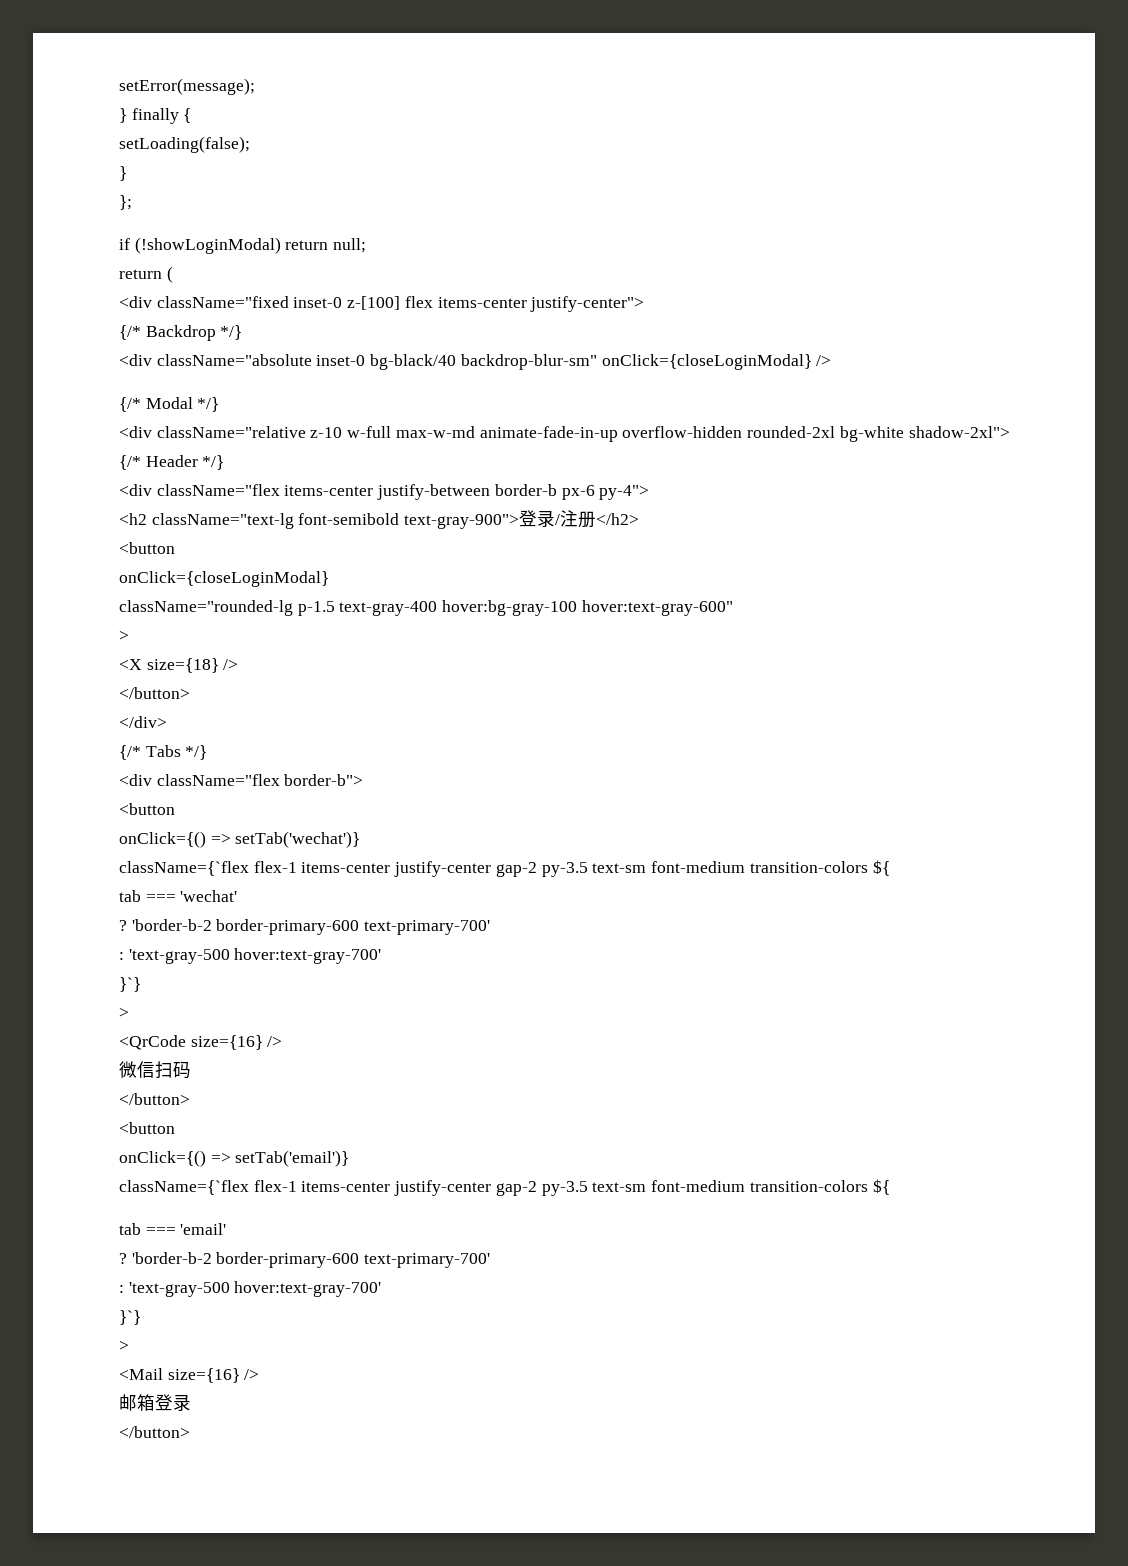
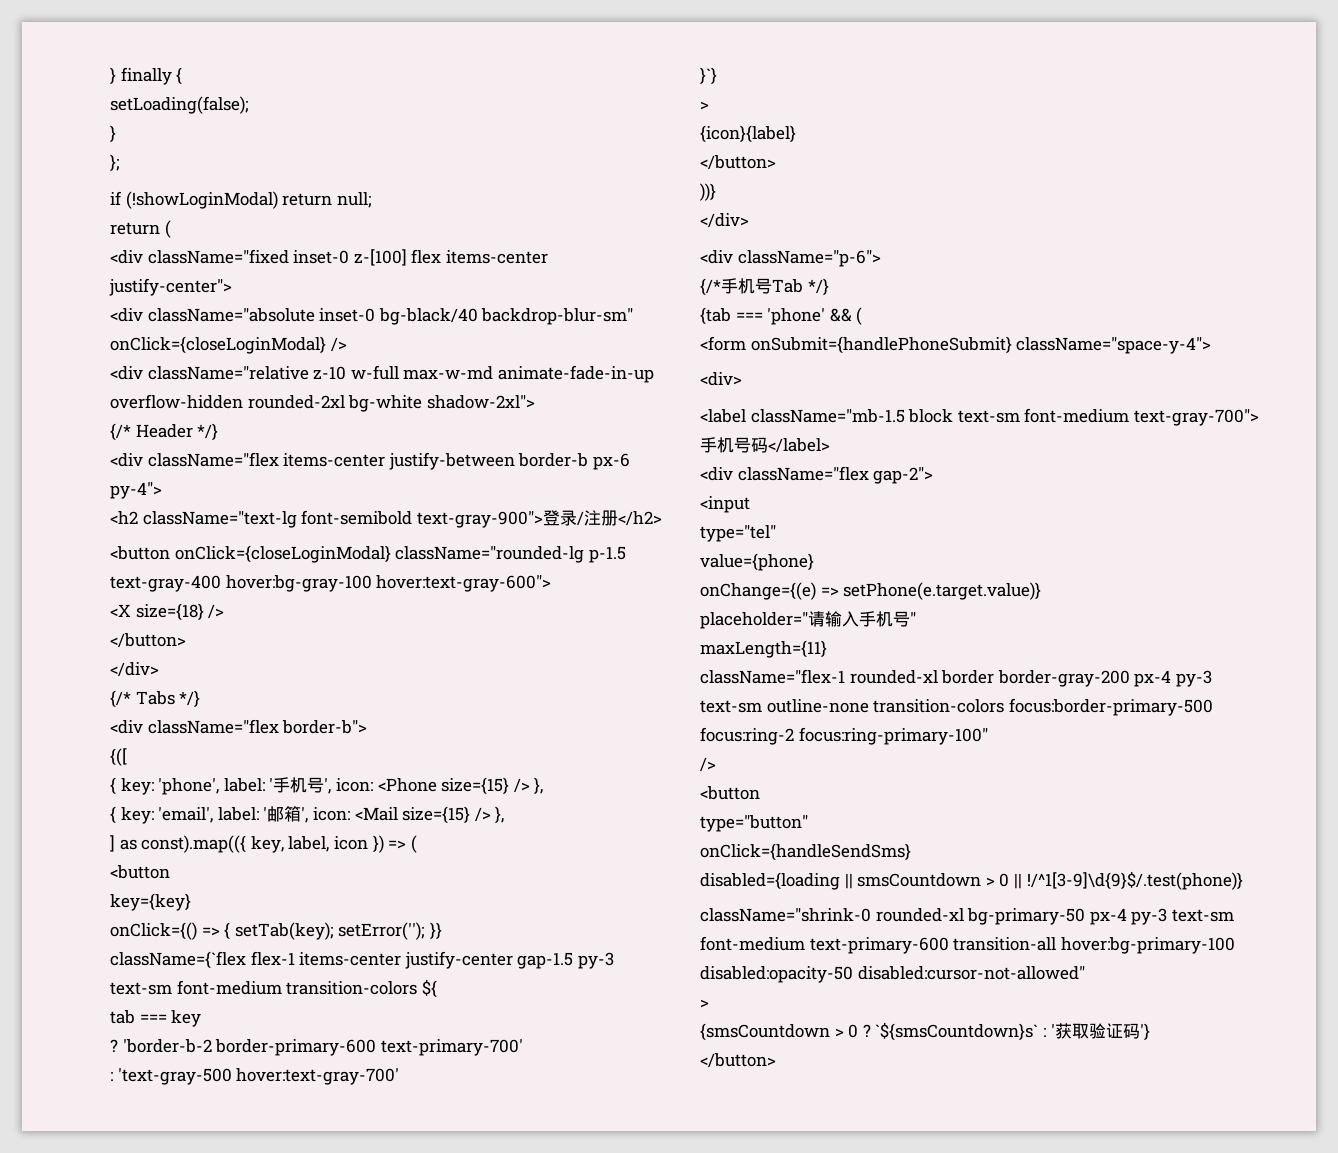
[119,78,255,95] setError(message); // -> (110, 76) none
[119,325,243,341] // {/* Backdrop */} -> (232, 287) none
[119,397,220,412] // {/* Modal */} -> (347, 344) none
[119,571,329,587] // onClick={closeLoginModal} // -> [174,545,391,563] onClick={closeLoginModal}
[581,600,733,616] [119,630,129,641] hover:text-gray-600" // > -> [376,575,552,592] hover:text-gray-600">
[119,803,175,815] [119,831,361,848] [119,860,890,877] [119,890,238,902] [119,919,491,935] [119,948,382,964] [119,977,141,992] [119,1007,129,1018] [119,1035,283,1050] [119,1061,191,1079] [119,1093,190,1105] [119,1122,175,1134] [119,1150,350,1167] [119,1179,890,1196] [119,1223,227,1235] [119,1252,491,1268] [119,1281,382,1297] [119,1310,141,1325] [119,1340,129,1351] [119,1368,260,1383] [119,1394,191,1411] // <button // onClick={() => setTab('wechat')} // className={`flex flex-1 items-center justify-center gap-2 py-3.5 text-sm font-medium transition-colors ${ // tab === 'wechat' // ? 'border-b-2 border-primary-600 text-primary-700' // : 'text-gray-500 hover:text-gray-700' // }`} // > // <QrCode size={16} /> // 微信扫码 // </button> // <button // onClick={() => setTab('email')} // className={`flex flex-1 items-center justify-center gap-2 py-3.5 text-sm font-medium transition-colors ${ // tab === 'email' // ? 'border-b-2 border-primary-600 text-primary-700' // : 'text-gray-500 hover:text-gray-700' // }`} // > // <Mail size={16} /> // 邮箱登录 -> [110,748,127,766] [110,777,544,795] [110,806,505,824] [110,835,417,853] [110,865,170,879] [110,893,191,911] [110,922,442,940] [110,951,614,969] [110,979,437,998] [110,1010,202,1027] [110,1039,523,1056] [110,1068,400,1085] [700,67,717,85] [700,101,709,110] [700,125,796,143] [700,155,776,170] [700,183,716,201] [700,213,749,228] [700,250,881,267] [700,278,829,296] [700,307,863,325] [700,336,1212,354] [700,372,742,386] [700,408,1259,426] [700,437,830,453] [700,466,934,484] [700,496,750,513] [700,525,776,542] [700,553,814,571] [700,582,1042,600] [700,611,916,629] [700,640,827,658] [700,669,1212,687] [700,698,1213,716] [700,727,988,745] [700,757,716,772] [700,786,760,800] [700,815,808,832] [700,843,911,861] [700,871,1243,890] [700,908,1234,925] [700,936,1235,954] [700,966,1085,983] [700,999,709,1008] [700,1022,1150,1041] // {([ // { key: 'phone', label: '手机号', icon: <Phone size={15} /> }, // { key: 'email', label: '邮箱', icon: <Mail size={15} /> }, // ] as const).map(({ key, label, icon }) => ( // <button // key={key} // onClick={() => { setTab(key); setError(''); }} // className={`flex flex-1 items-center justify-center gap-1.5 py-3 text-sm font-medium transition-colors ${ // tab === key // ? 'border-b-2 border-primary-600 text-primary-700' // : 'text-gray-500 hover:text-gray-700' // }`} // > // {icon}{label} // </button> // ))} // </div> // <div className="p-6"> // {/*手机号Tab */} // {tab === 'phone' && ( // <form onSubmit={handlePhoneSubmit} className="space-y-4"> // <div> // <label className="mb-1.5 block text-sm font-medium text-gray-700">手机号码</label> // <div className="flex gap-2"> // <input // type="tel" // value={phone} // onChange={(e) => setPhone(e.target.value)} // placeholder="请输入手机号" // maxLength={11} // className="flex-1 rounded-xl border border-gray-200 px-4 py-3 text-sm outline-none transition-colors focus:border-primary-500 focus:ring-2 focus:ring-primary-100" // /> // <button // type="button" // onClick={handleSendSms} // disabled={loading || smsCountdown > 0 || !/^1[3-9]\d{9}$/.test(phone)} // className="shrink-0 rounded-xl bg-primary-50 px-4 py-3 text-sm font-medium text-primary-600 transition-all hover:bg-primary-100 disabled:opacity-50 disabled:cursor-not-allowed" // > // {smsCountdown > 0 ? `${smsCountdown}s` : '获取验证码'}

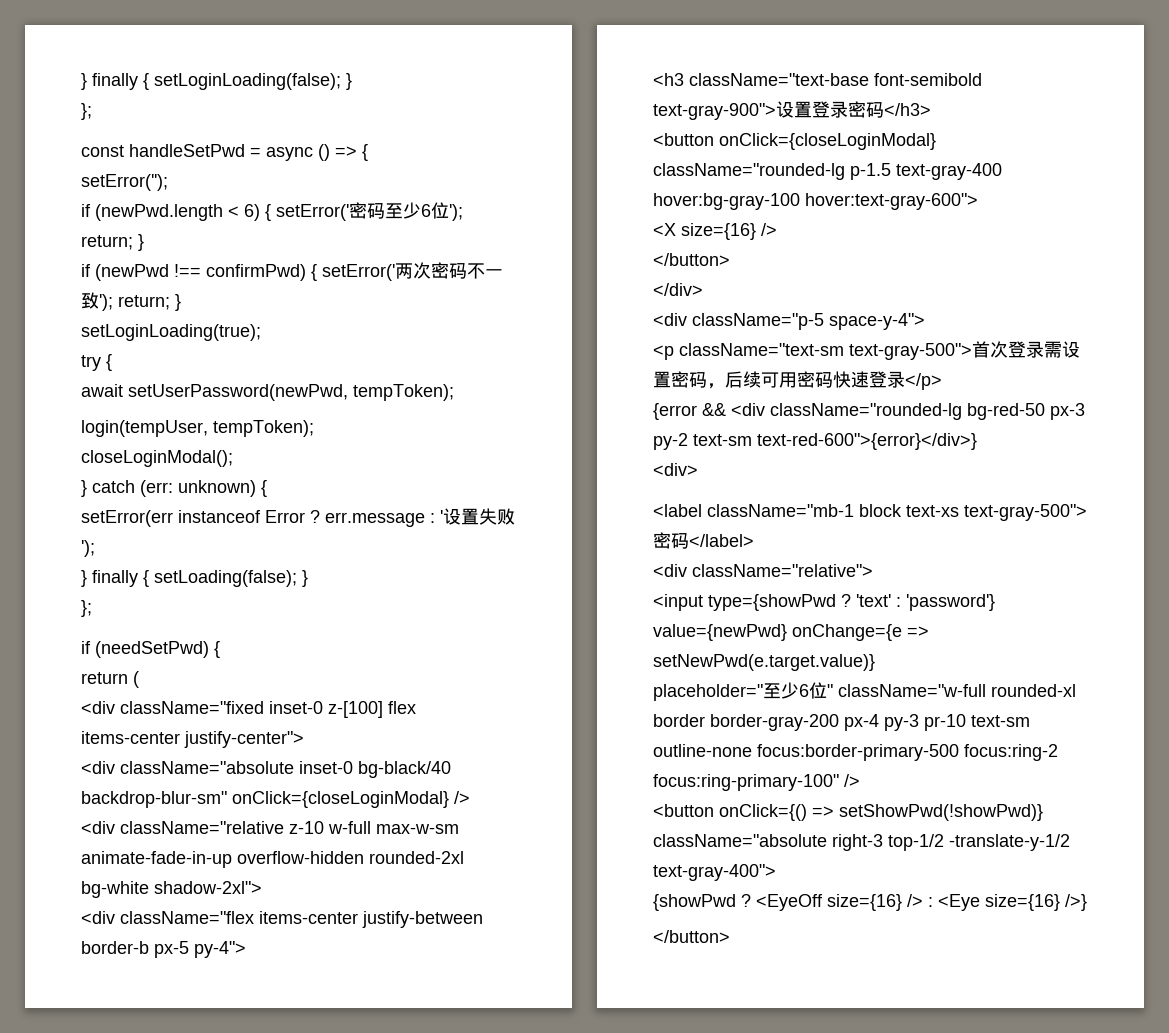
[110,67,183,85] } finally { // -> [81,73,352,90] [81,103,92,120] [81,144,368,161] [81,174,168,191] [81,202,463,221] [81,234,144,251] [81,262,503,281] [81,292,181,311] [81,324,261,341] [81,354,112,371] [81,384,454,401] [81,420,314,437] [81,450,233,467] [81,480,267,497] [81,508,515,527] [81,540,95,557] [81,570,149,587] } finally { setLoginLoading(false); } // }; // const handleSetPwd = async () => { // setError(''); // if (newPwd.length < 6) { setError('密码至少6位'); return; } // if (newPwd !== confirmPwd) { setError('两次密码不一致'); return; } // setLoginLoading(true); // try { // await setUserPassword(newPwd, tempToken); // login(tempUser, tempToken); // closeLoginModal(); // } catch (err: unknown) { // setError(err instanceof Error ? err.message : '设置失败'); // } finally {
(249, 105) // -> (297, 578) none
[125,191,372,209] (!showLoginModal) return null; -> [95,641,220,658] (needSetPwd) {
[403,366,494,380] max-w-md -> [376,824,459,834] max-w-sm
[110,423,219,441] // {/* Header */} -> (262, 887) none
[592,453,630,470] px-6 -> [154,941,189,958] px-5
[110,510,662,528] <h2 className="text-lg font-semibold text-gray-900">登录/注册</h2> -> [653,73,982,86] [653,101,931,120] <h3 className="text-base font-semibold text-gray-900">设置登录密码</h3>
[135,603,204,621] size={18} -> [681,223,756,240] size={16}
[110,690,201,708] [110,719,368,734] [110,748,127,766] [110,777,544,795] [110,806,505,824] [110,835,417,853] [110,865,170,879] [110,893,191,911] [110,922,442,940] [110,951,614,969] [110,979,437,998] [110,1010,202,1027] [110,1039,523,1056] [110,1068,400,1085] [700,67,717,85] [700,101,709,110] [700,125,796,143] [700,155,776,170] [700,183,716,201] [700,213,749,228] [700,250,881,267] [700,278,829,296] [700,307,863,325] [700,336,1212,354] [700,372,742,386] [700,408,1259,426] [700,437,751,453] {/* Tabs */} // <div className="flex border-b"> // {([ // { key: 'phone', label: '手机号', icon: <Phone size={15} /> }, // { key: 'email', label: '邮箱', icon: <Mail size={15} /> }, // ] as const).map(({ key, label, icon }) => ( // <button // key={key} // onClick={() => { setTab(key); setError(''); }} // className={`flex flex-1 items-center justify-center gap-1.5 py-3 text-sm font-medium transition-colors ${ // tab === key // ? 'border-b-2 border-primary-600 text-primary-700' // : 'text-gray-500 hover:text-gray-700' // }`} // > // {icon}{label} // </button> // ))} // </div> // <div className="p-6"> // {/*手机号Tab */} // {tab === 'phone' && ( // <form onSubmit={handlePhoneSubmit} className="space-y-4"> // <div> // <label className="mb-1.5 block text-sm font-medium text-gray-700">手机号 -> [653,313,925,330] [653,341,1080,360] [653,371,942,390] [653,403,1085,420] [653,433,977,450] [653,463,698,476] [653,504,1087,521] [653,532,671,549] <div className="p-5 space-y-4"> // <p className="text-sm text-gray-500">首次登录需设置密码，后续可用密码快速登录</p> // {error && <div className="rounded-lg bg-red-50 px-3 py-2 text-sm text-red-600">{error}</div>} // <div> // <label className="mb-1 block text-xs text-gray-500">密
[737,466,934,484] className="flex gap-2"> -> [692,564,873,577] className="relative">
[700,525,776,542] [700,553,814,571] [700,582,1042,600] [700,611,910,629] // type="tel" // value={phone} // onChange={(e) => setPhone(e.target.value)} // placeholder="请输入手机号 -> [708,594,995,611] [653,624,929,641] [653,654,875,671] [653,682,827,701] type={showPwd ? 'text' : 'password'} value={newPwd} onChange={e => setNewPwd(e.target.value)} // placeholder="至少6位
[700,640,827,658] [700,669,845,684] // maxLength={11} // className="flex-1 -> [838,684,986,697] className="w-full
(1212, 678) none -> [924,714,966,731] pr-10
[873,699,1005,713] transition-colors -> (752, 750) none
(988, 736) // -> (839, 782) none
[700,815,808,832] [700,843,911,861] [700,871,1243,890] [700,908,1234,925] [700,936,1235,954] [700,966,1085,983] [700,999,709,1008] [700,1022,1150,1041] // type="button" // onClick={handleSendSms} // disabled={loading || smsCountdown > 0 || !/^1[3-9]\d{9}$/.test(phone)} // className="shrink-0 rounded-xl bg-primary-50 px-4 py-3 text-sm font-medium text-primary-600 transition-all hover:bg-primary-100 disabled:opacity-50 disabled:cursor-not-allowed" // > // {smsCountdown > 0 ? `${smsCountdown}s` : '获取验证码'} -> [719,804,1043,821] [653,834,1070,851] [653,864,776,881] [653,894,1087,911] onClick={() => setShowPwd(!showPwd)} className="absolute right-3 top-1/2 -translate-y-1/2 text-gray-400"> // {showPwd ? <EyeOff size={16} /> : <Eye size={16} />}

